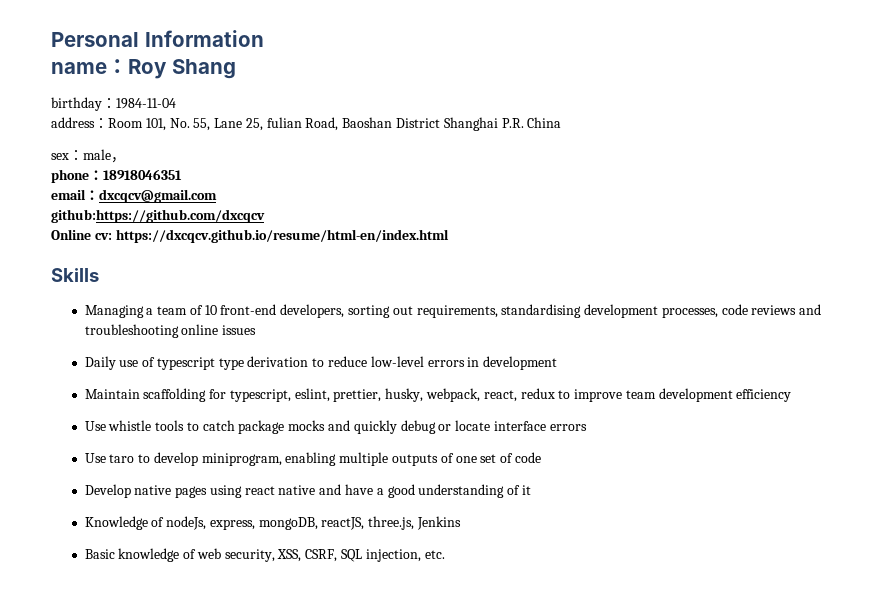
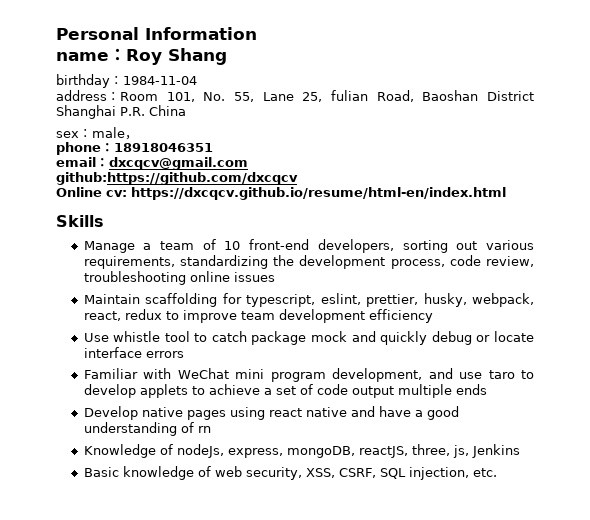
[84,305,144,318] Managing -> [83,241,135,253] Manage
[416,304,822,318] [84,324,257,338] [84,356,558,370] requirements, standardising development processes, code reviews and troubleshooting online issues // Daily use of typescript type derivation to reduce low-level errors in development -> [485,240,534,250] [83,255,534,269] [83,271,275,285] various requirements, standardizing the development process, code review, troubleshooting online issues
[155,420,185,431] tools -> [164,331,190,342] tool
[288,420,326,431] mocks -> [311,331,348,342] mock
[84,452,477,466] Use taro to develop miniprogram, enabling multiple outputs of one -> [83,368,534,382] [83,384,272,398] Familiar with WeChat mini program development, and use taro to develop applets to achieve a
(541, 457) none -> [351,384,487,398] output multiple ends
[521,485,531,495] it -> [197,426,211,433] rn
[368,516,415,530] three.js, -> [411,444,469,458] three, js,

